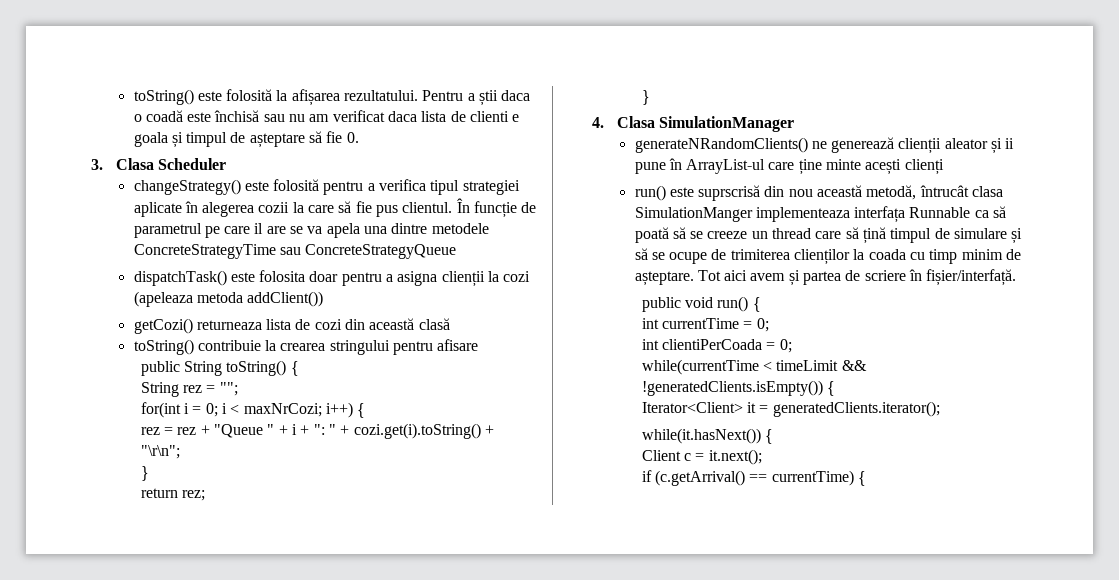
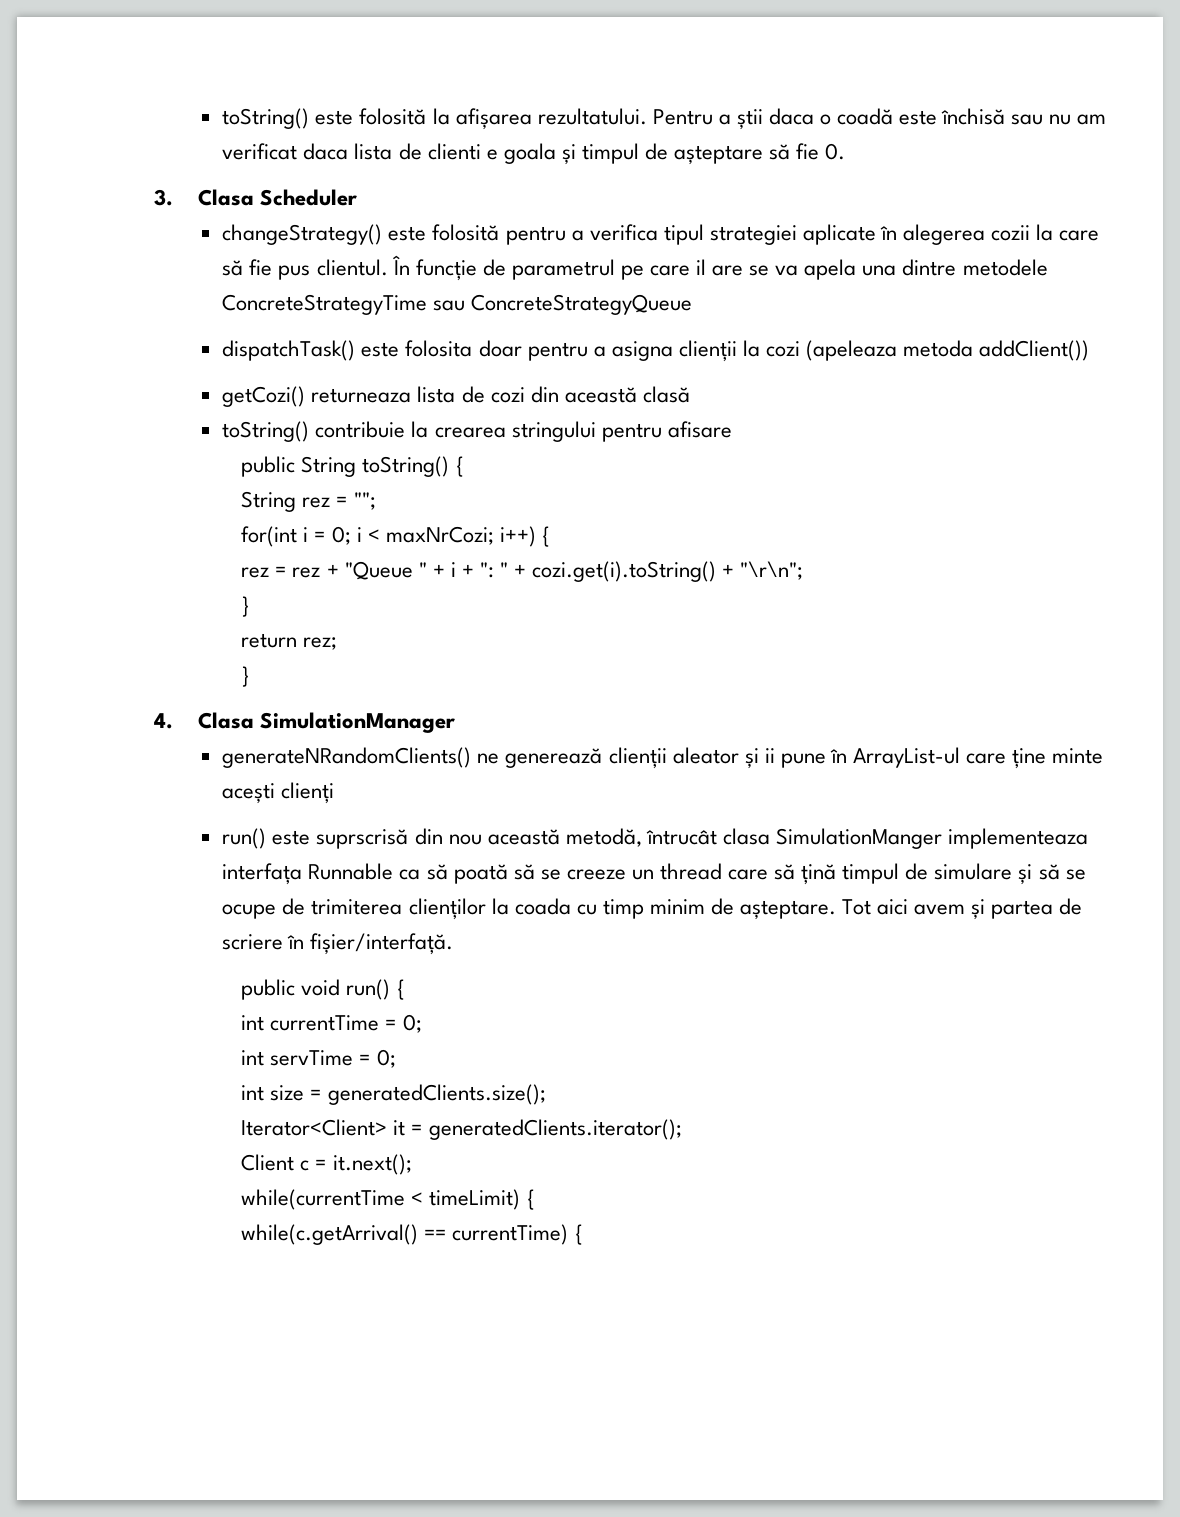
[662,339,792,353] [641,359,867,375] [641,380,836,396] clientiPerCoada = 0; // while(currentTime < timeLimit && !generatedClients.isEmpty()) { -> [270,1049,396,1068] [241,1084,546,1105] servTime = 0; // int size = generatedClients.size();
[641,428,774,444] // while(it.hasNext()) { -> (682, 1129) none
[641,470,746,486] if (c.getArrival() -> [241,1189,535,1210] [241,1224,419,1245] while(currentTime < timeLimit) { // while(c.getArrival()

